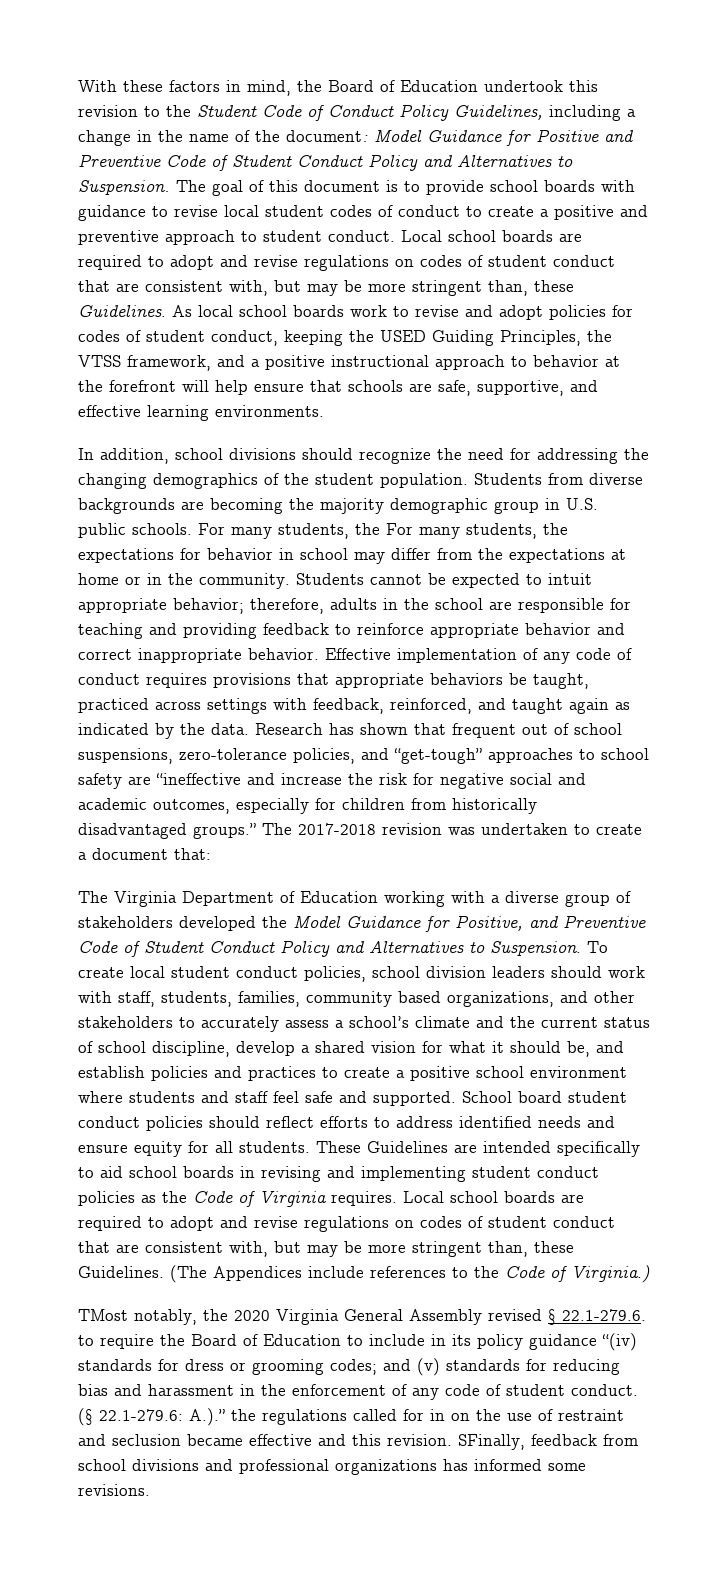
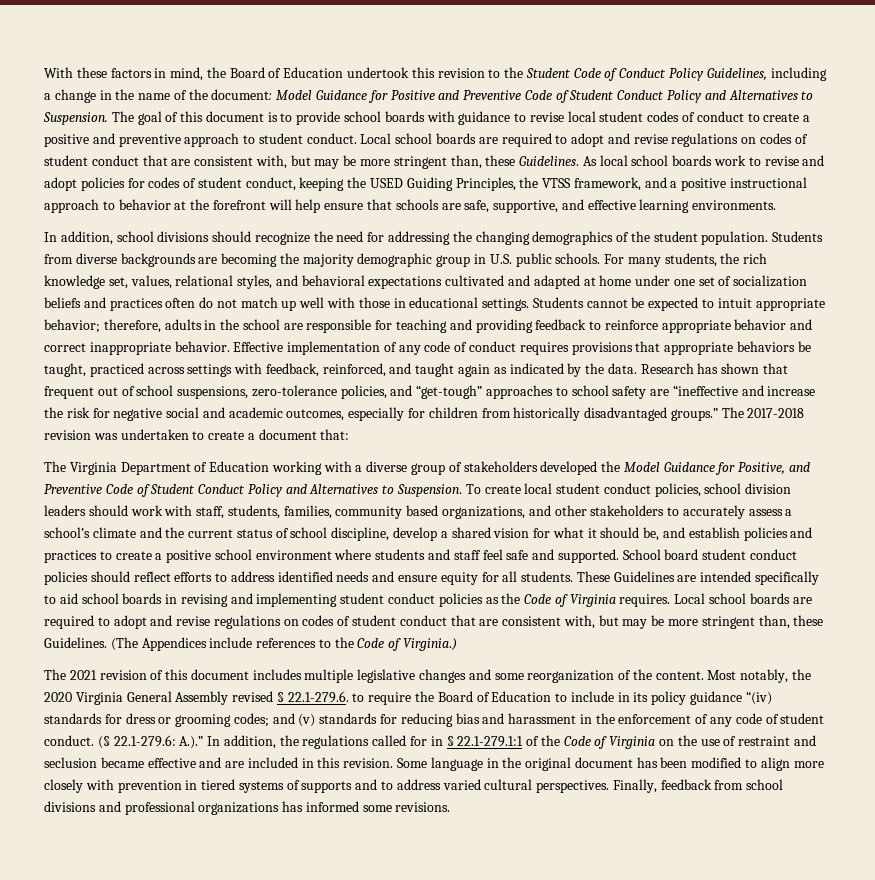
[386,523,568,539] [78,548,626,564] [78,573,290,589] For many students, the expectations for behavior in school may differ from the expectations at home or in the community. -> [743,253,768,264] [44,275,808,289] [44,297,530,311] rich knowledge set, values, relational styles, and behavioral expectations cultivated and adapted at home under one set of socialization beliefs and practices often do not match up well with those in educational settings.
[78,1309,128,1321] TMost -> [44,669,737,683] The 2021 revision of this document includes multiple legislative changes and some reorganization of the content. Most
(225, 1417) none -> [207,735,276,749] In addition,
(445, 1415) none -> [446,735,656,749] § 22.1-279.1:1 of the Code of Virginia
[352,1434,525,1450] this revision. SFinally, -> [225,757,824,771] [44,779,657,793] are included in this revision. Some language in the original document has been modified to align more closely with prevention in tiered systems of supports and to address varied cultural perspectives. Finally,

